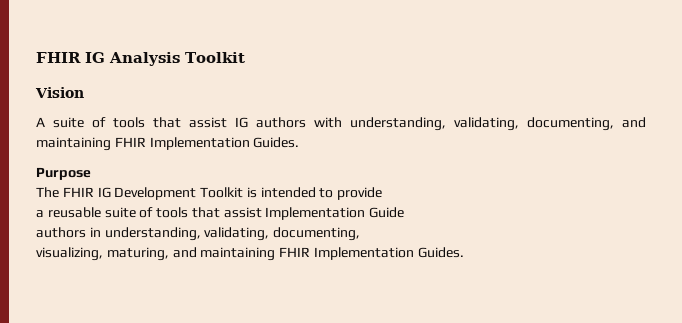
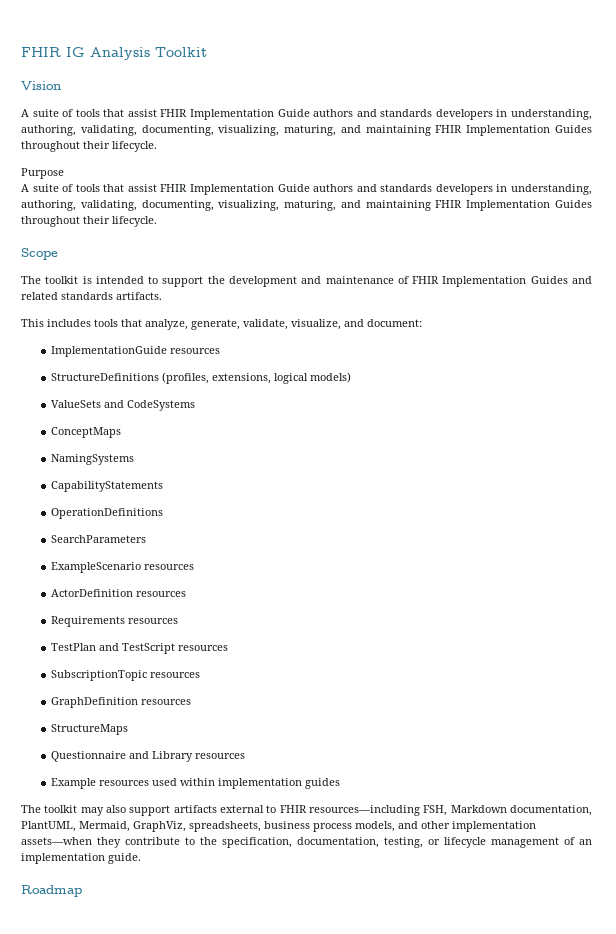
[235,117,646,131] [36,137,300,151] [36,167,91,180] [36,187,383,200] [36,207,405,220] [36,227,361,241] [36,247,464,261] IG authors with understanding, validating, documenting, and maintaining FHIR Implementation Guides. // Purpose // The FHIR IG Development Toolkit is intended to provide // a reusable suite of tools that assist Implementation Guide // authors in understanding, validating, documenting, // visualizing, maturing, and maintaining FHIR Implementation Guides. -> [160,109,592,120] [21,125,592,136] [21,141,157,152] [21,168,64,179] [21,184,592,195] [21,200,592,211] [21,216,157,227] [21,248,58,260] [21,276,592,287] [21,292,162,300] [21,319,422,330] [50,346,220,357] [50,372,351,384] [50,400,195,411] [50,427,121,438] [50,454,134,465] [50,481,163,492] [50,508,163,519] [50,535,146,543] [50,562,194,573] [50,589,186,597] [50,616,178,627] [50,643,228,654] [50,670,200,681] [50,697,191,708] [50,724,128,735] [50,751,245,762] [50,778,340,789] [21,805,592,816] [21,821,536,832] [21,837,592,848] [21,853,141,864] [21,885,82,897] FHIR Implementation Guide authors and standards developers in understanding, authoring, validating, documenting, visualizing, maturing, and maintaining FHIR Implementation Guides throughout their lifecycle. // Purpose // A suite of tools that assist FHIR Implementation Guide authors and standards developers in understanding, authoring, validating, documenting, visualizing, maturing, and maintaining FHIR Implementation Guides throughout their lifecycle. // Scope // The toolkit is intended to support the development and maintenance of FHIR Implementation Guides and related standards artifacts. // This includes tools that analyze, generate, validate, visualize, and document: // ImplementationGuide resources // StructureDefinitions (profiles, extensions, logical models) // ValueSets and CodeSystems // ConceptMaps // NamingSystems // CapabilityStatements // OperationDefinitions // SearchParameters // ExampleScenario resources // ActorDefinition resources // Requirements resources // TestPlan and TestScript resources // SubscriptionTopic resources // GraphDefinition resources // StructureMaps // Questionnaire and Library resources // Example resources used within implementation guides // The toolkit may also support artifacts external to FHIR resources—including FSH, Markdown documentation, PlantUML, Mermaid, GraphViz, spreadsheets, business process models, and other implementation assets—when they contribute to the specification, documentation, testing, or lifecycle management of an implementation guide. // Roadmap

